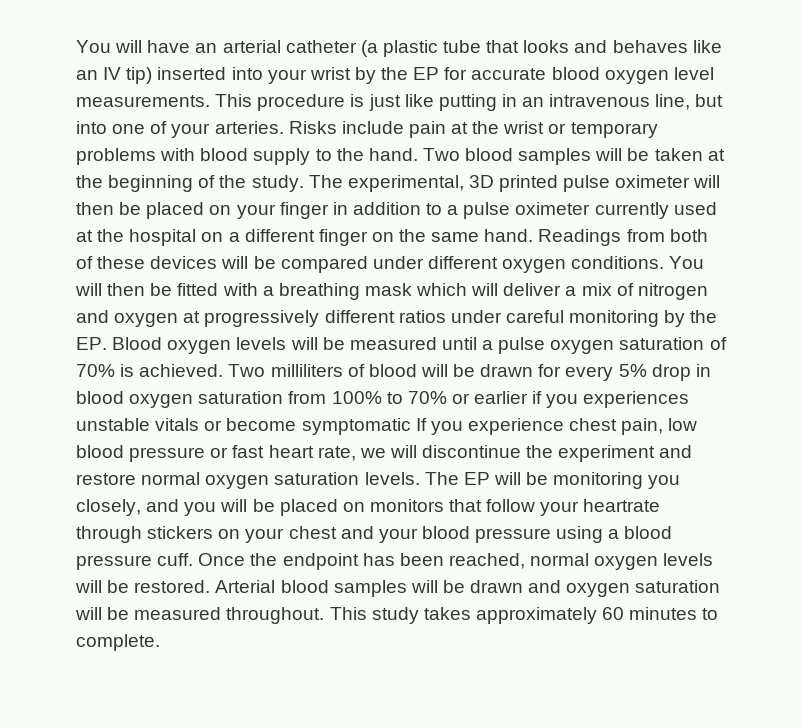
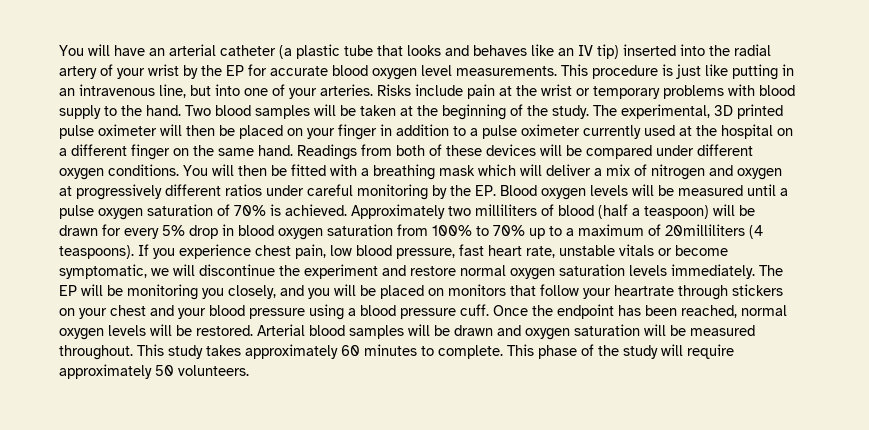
(263, 73) none -> [709,44,771,56] [59,64,113,79] the radial artery of
[228,364,266,377] Two -> [351,204,471,219] Approximately two
(417, 370) none -> [598,204,709,219] (half a teaspoon)
[451,391,690,408] [76,418,411,435] or earlier if you experiences unstable vitals or become symptomatic -> [529,224,763,239] [59,245,134,259] up to a maximum of 20milliliters (4 teaspoons).
[129,447,229,462] pressure or -> [396,248,455,259] pressure,
(356, 453) none -> [559,244,728,256] [59,264,147,279] unstable vitals or become symptomatic,
[364,472,420,485] levels. -> [629,264,755,279] levels immediately.
(160, 642) none -> [507,344,734,359] [59,364,249,379] This phase of the study will require approximately 50 volunteers.

